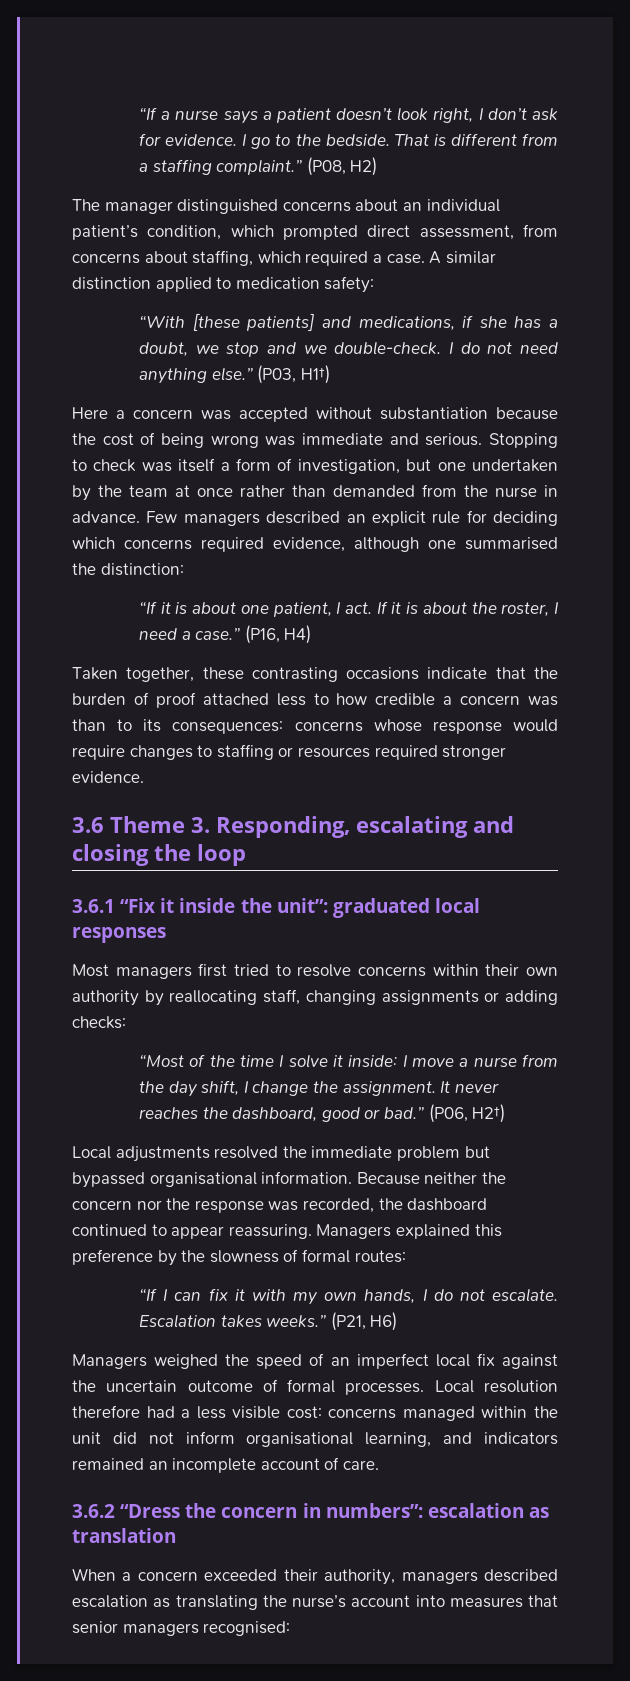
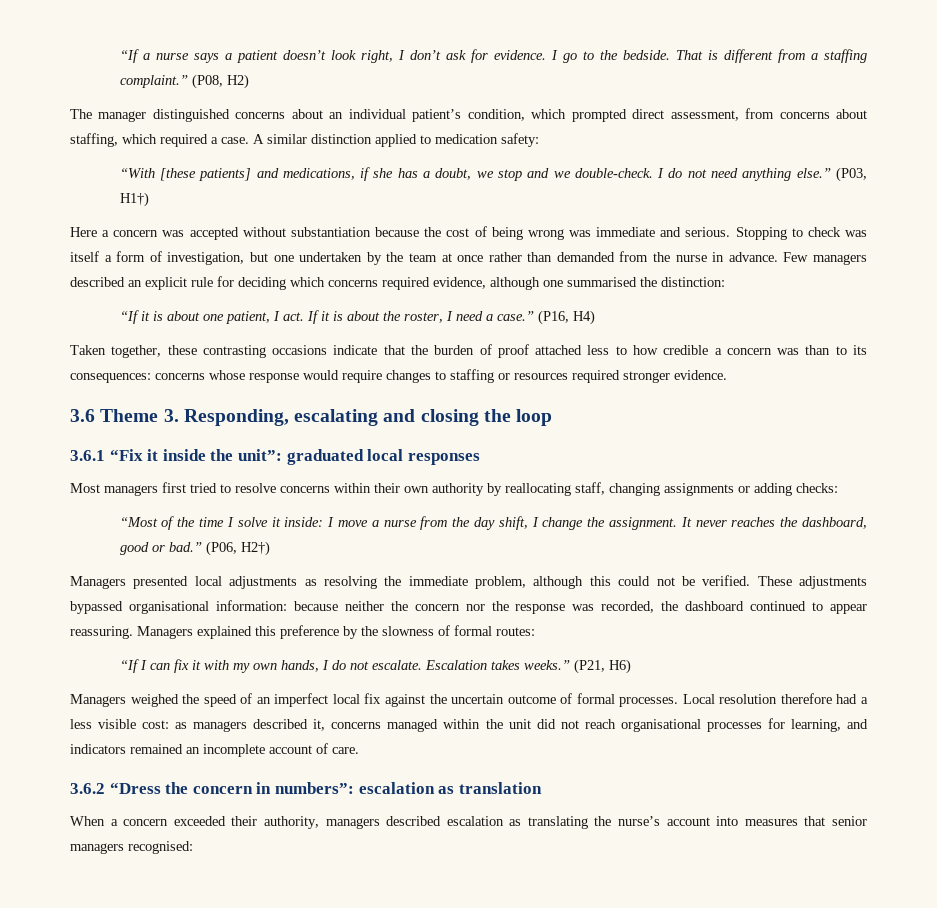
[72,1146,490,1162] [72,1171,420,1188] Local adjustments resolved the immediate problem but bypassed organisational information. Because -> [70,575,867,589] [70,600,338,614] Managers presented local adjustments as resolving the immediate problem, although this could not be verified. These adjustments bypassed organisational information: because
(322, 1412) none -> [175,719,326,732] as managers described it,
[185,1431,354,1447] inform organisational -> [584,718,785,732] reach organisational processes for

